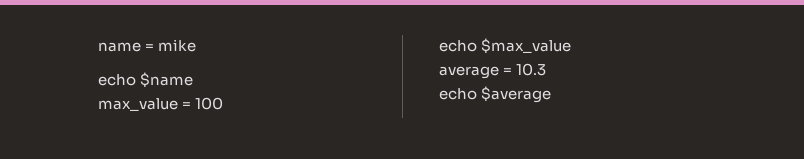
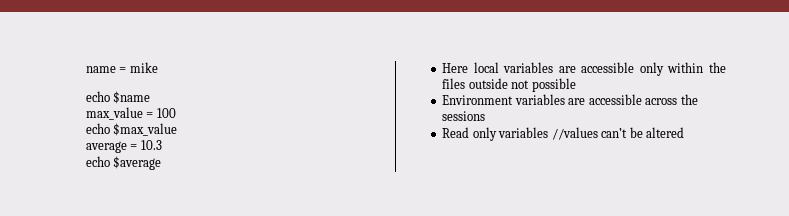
(552, 94) none -> [442,62,726,76] [442,78,576,92] [442,94,698,105] [442,111,486,121] [442,127,685,141] // Here local variables are accessible only within the files outside not possible // Environment variables are accessible across the sessions // Read only variables //values can’t be altered

